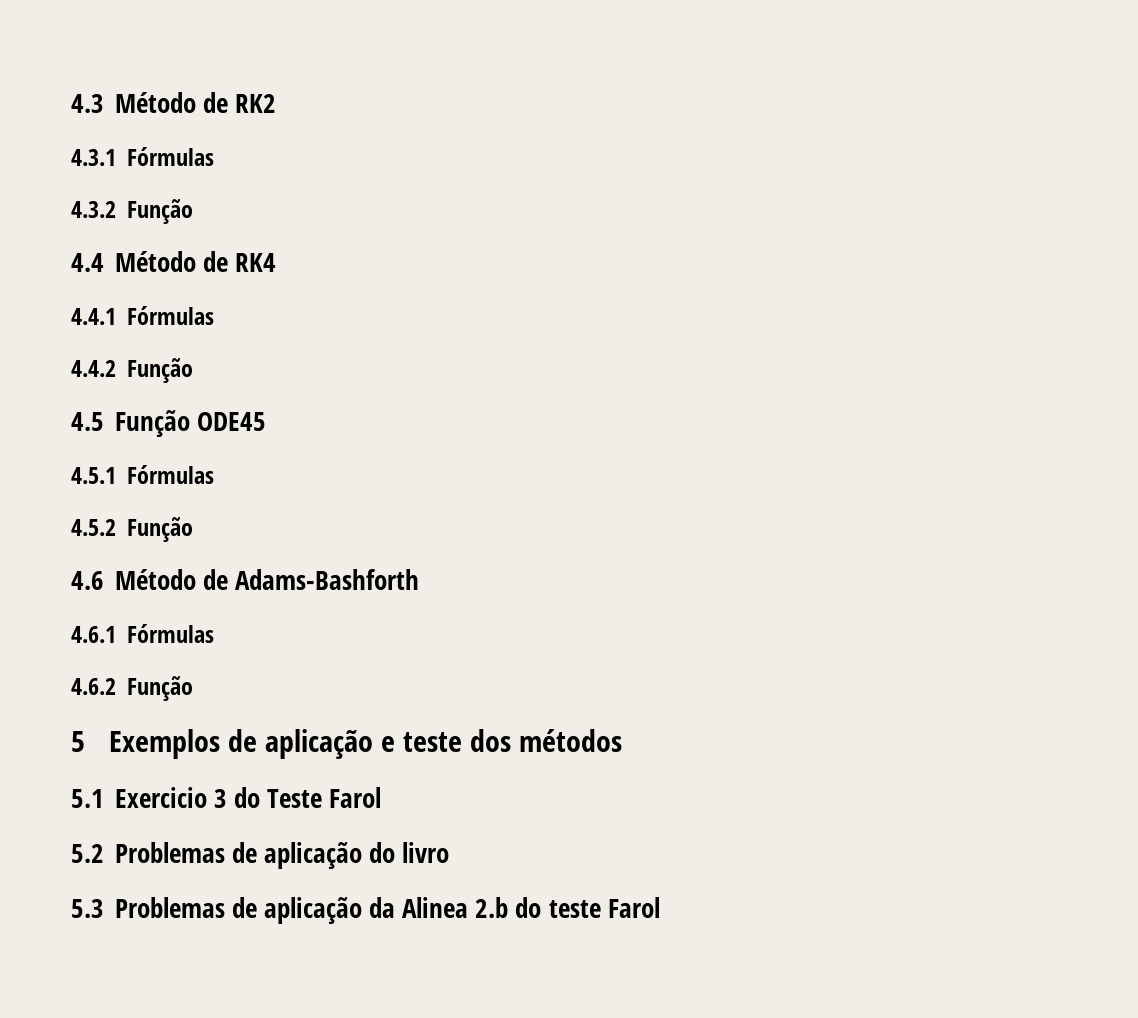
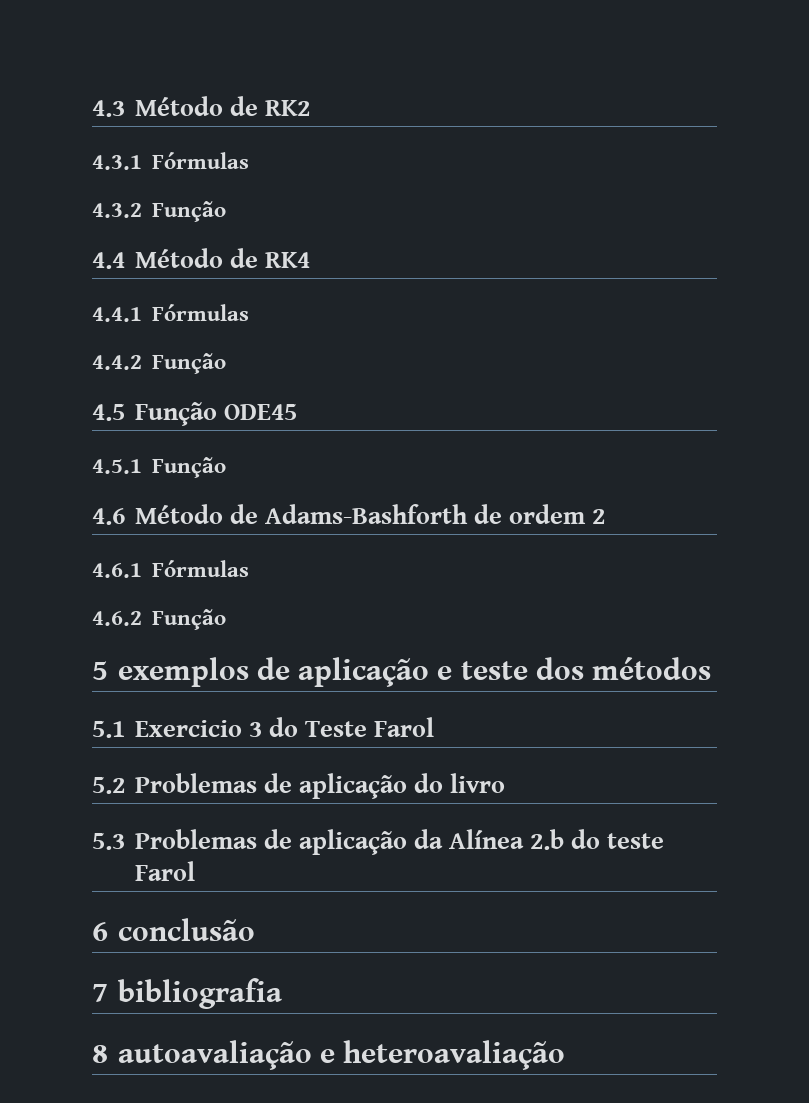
[126,465,214,484] [71,519,116,536] Fórmulas // 4.5.2 -> (142, 466) none
(419, 579) none -> [473,504,605,524] de ordem 2
[109,729,221,759] Exemplos -> [117,657,249,687] exemplos
[402,897,469,918] Alinea -> [448,829,524,849] Alínea
(660, 907) none -> [92,918,255,941] [92,978,282,1009] [92,1040,566,1070] // 6 conclusão // 7 bibliografia // 8 autoavaliação e heteroavaliação

